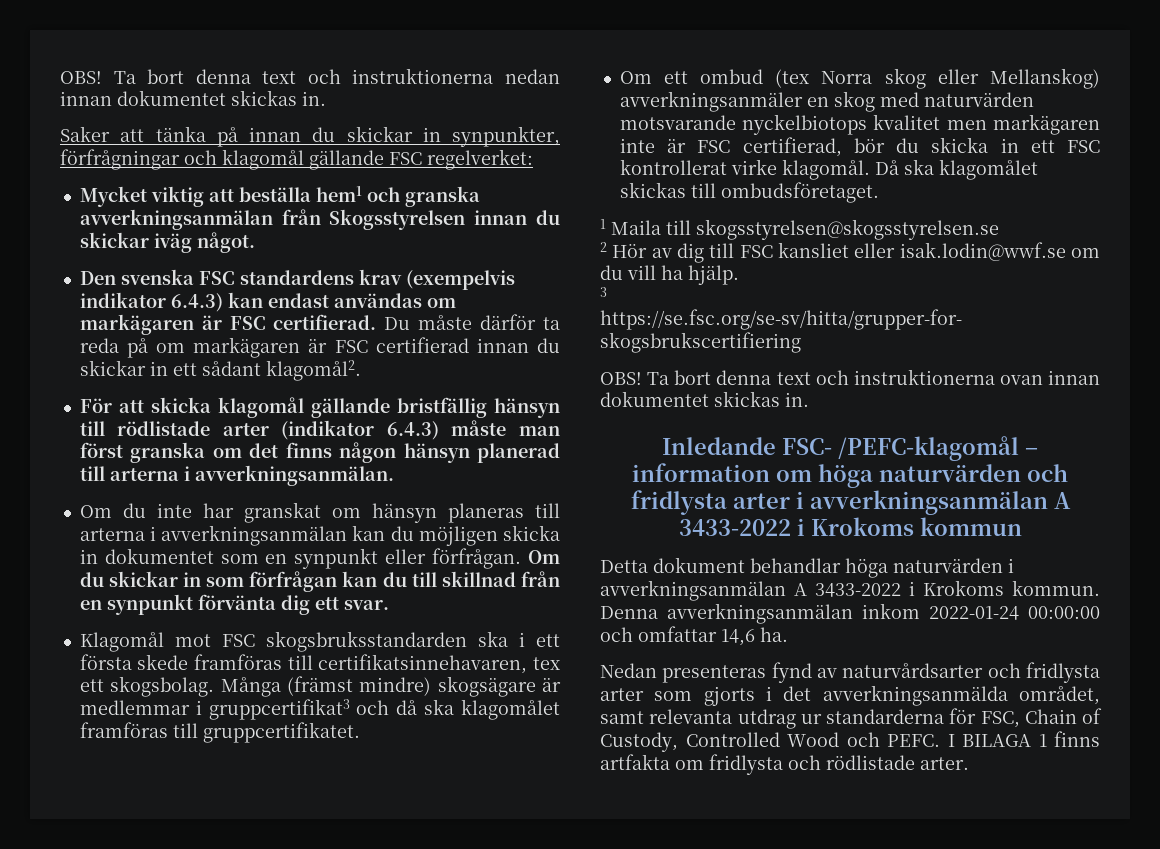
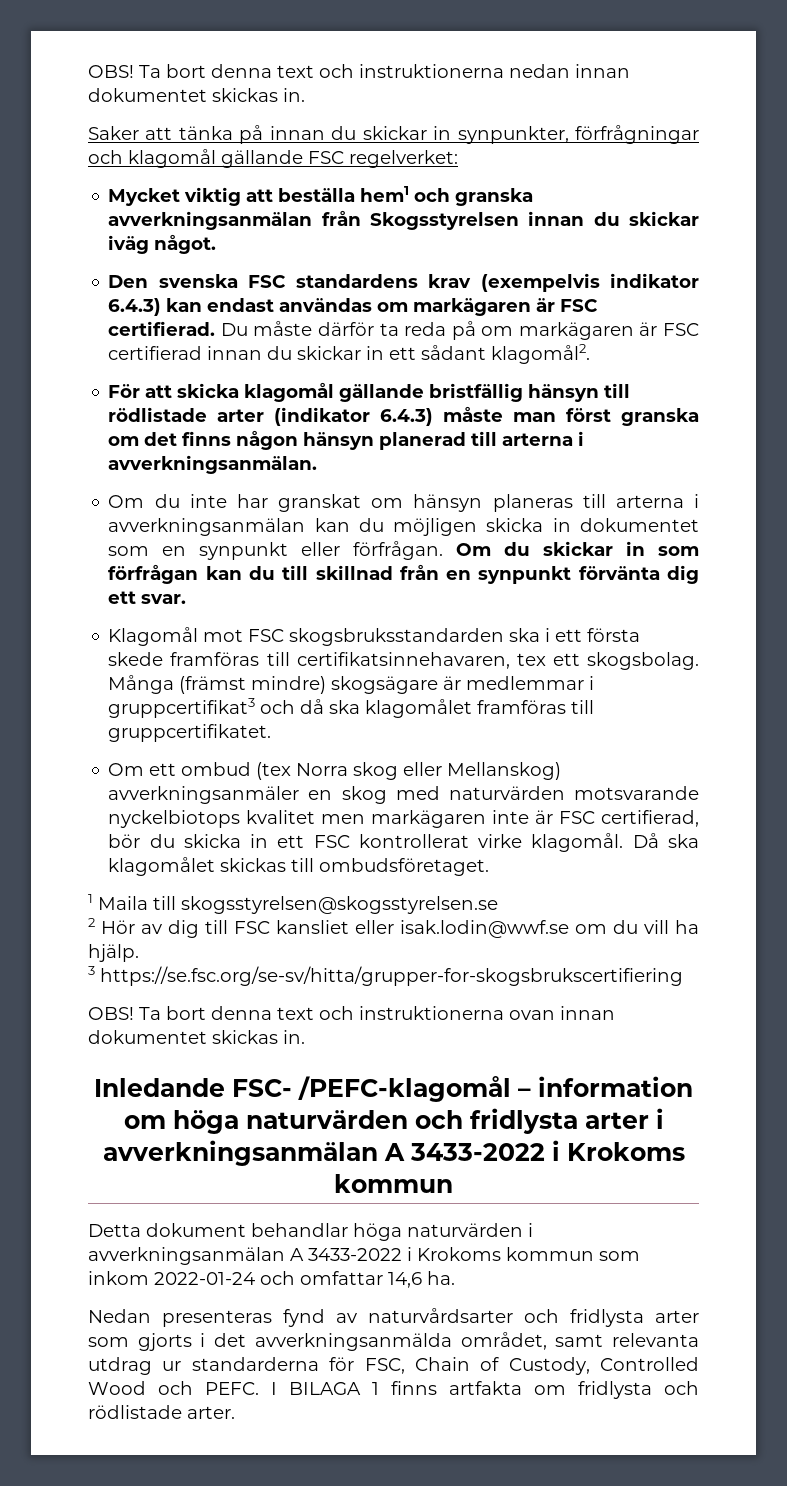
[1012,580,1100,596] [600,603,853,624] kommun. Denna avverkningsanmälan -> [506,1247,640,1261] kommun som
[1028,606,1100,619] 00:00:00 -> (255, 1278) none

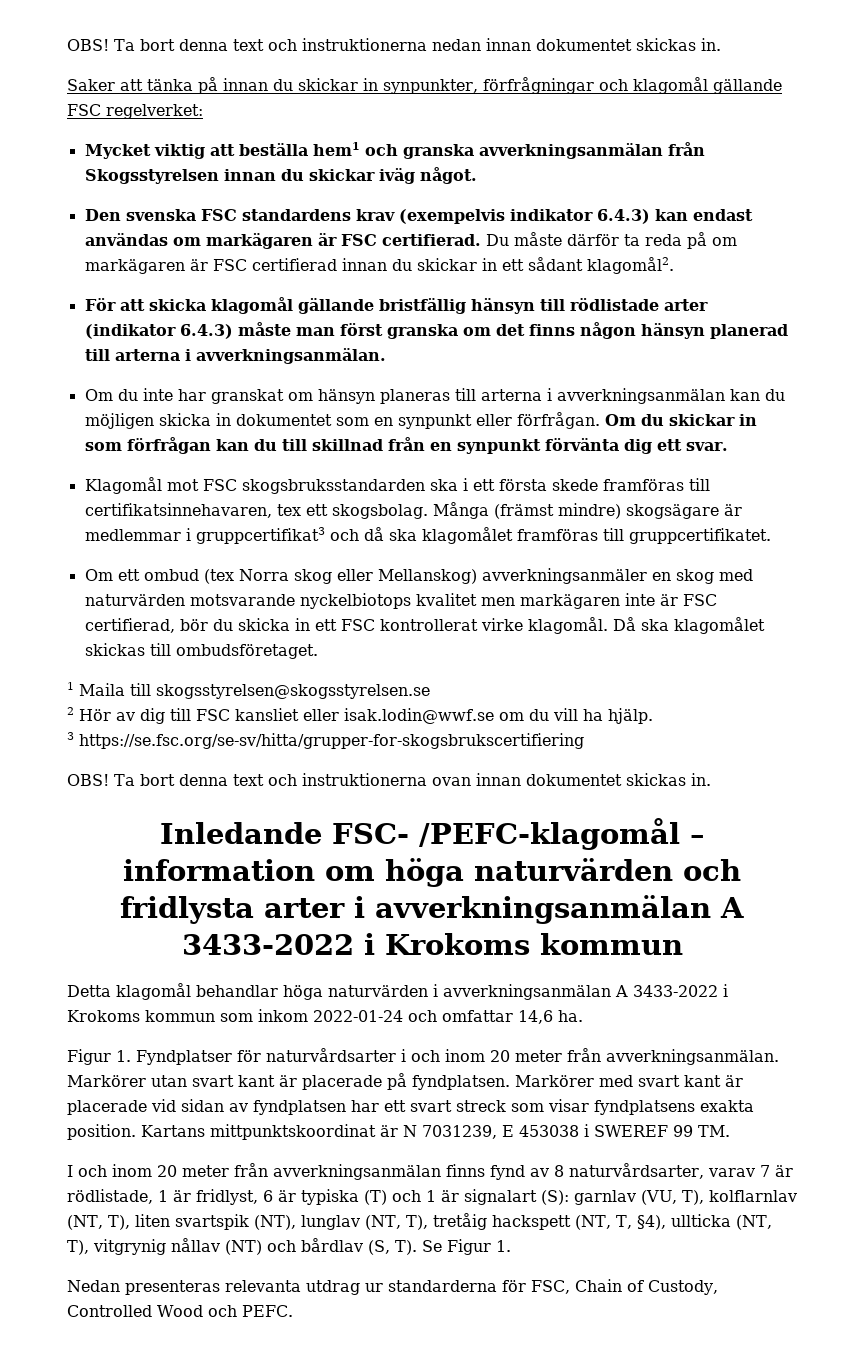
[146,1223,246,1237] dokument -> [116,983,191,1000] klagomål
[88,1308,699,1327] [88,1332,604,1351] Nedan presenteras fynd av naturvårdsarter och fridlysta arter som gjorts i det avverkningsanmälda området, samt -> [67,1048,779,1065] [67,1073,743,1090] [67,1099,754,1115] [67,1124,730,1140] [67,1163,793,1180] [67,1189,797,1205] [67,1213,772,1230] [67,1238,511,1255] [67,1280,220,1295] Figur 1. Fyndplatser för naturvårdsarter i och inom 20 meter från avverkningsanmälan. Markörer utan svart kant är placerade på fyndplatsen. Markörer med svart kant är placerade vid sidan av fyndplatsen har ett svart streck som visar fyndplatsens exakta position. Kartans mittpunktskoordinat är N 7031239, E 453038 i SWEREF 99 TM. // I och inom 20 meter från avverkningsanmälan finns fynd av 8 naturvårdsarter, varav 7 är rödlistade, 1 är fridlyst, 6 är typiska (T) och 1 är signalart (S): garnlav (VU, T), kolflarnlav (NT, T), liten svartspik (NT), lunglav (NT, T), tretåig hackspett (NT, T, §4), ullticka (NT, T), vitgrynig nållav (NT) och bårdlav (S, T). Se Figur 1. // Nedan presenteras
[271,1381,699,1399] [88,1405,235,1419] I BILAGA 1 finns artfakta om fridlysta och rödlistade arter. -> (293, 1311) none

